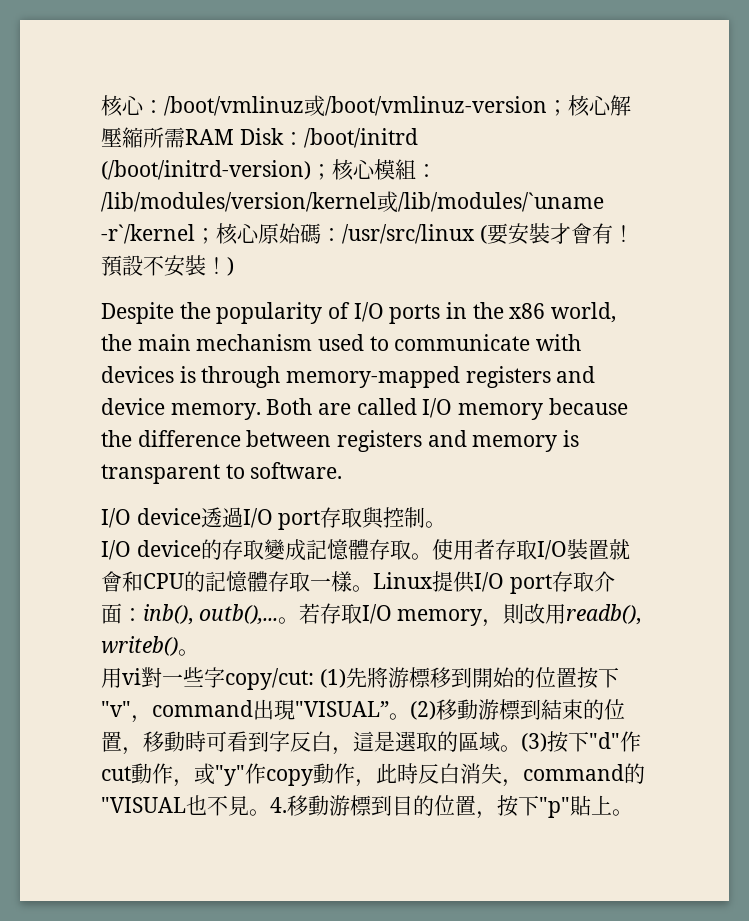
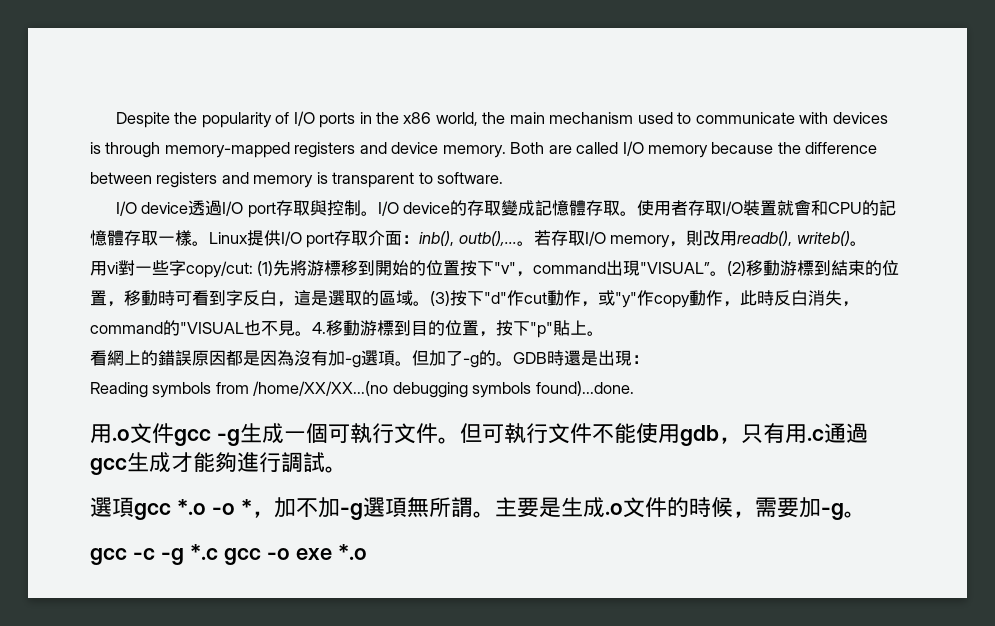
[101,95,631,117] [101,127,418,148] [101,159,437,181] [101,191,604,213] [101,223,634,245] [101,255,234,277] 核心：/boot/vmlinuz或/boot/vmlinuz-version；核心解壓縮所需RAM Disk：/boot/initrd (/boot/initrd-version)；核心模組：/lib/modules/version/kernel或/lib/modules/`uname -r`/kernel；核心原始碼：/usr/src/linux (要安裝才會有！預設不安裝！) // -> (115, 120) none
(447, 524) // -> (378, 213) none
(633, 812) none -> [90,350,649,368] [90,381,634,398] [90,423,868,446] [90,451,347,475] [90,497,866,520] [90,544,367,565] // 看網上的錯誤原因都是因為沒有加-g選項。但加了-g的。GDB時還是出現： // Reading symbols from /home/XX/XX...(no debugging symbols found)...done. // 用.o文件gcc -g生成一個可執行文件。但可執行文件不能使用gdb，只有用.c通過gcc生成才能夠進行調試。 // 選項gcc *.o -o *，加不加-g選項無所謂。主要是生成.o文件的時候，需要加-g。 // gcc -c -g *.c gcc -o exe *.o

